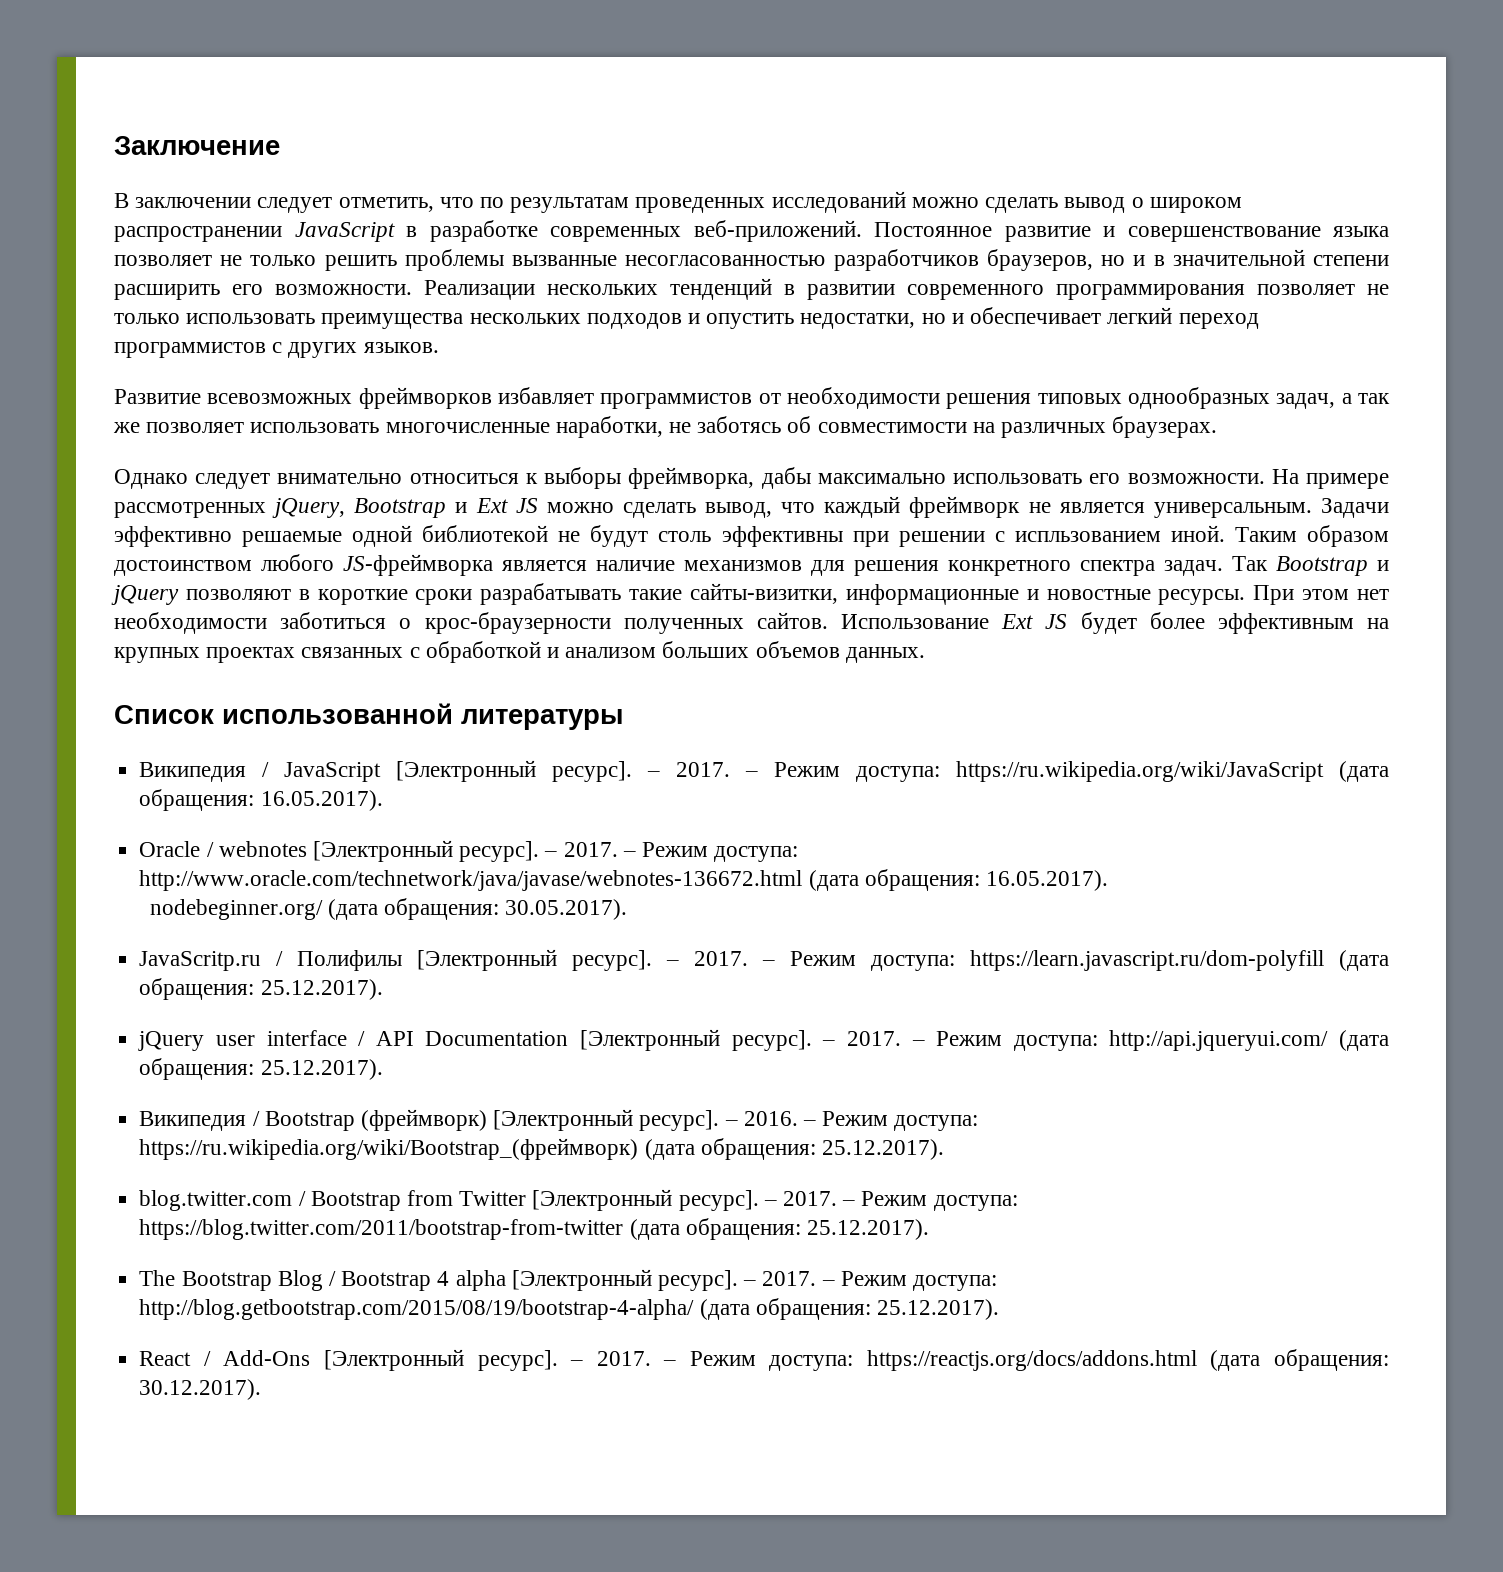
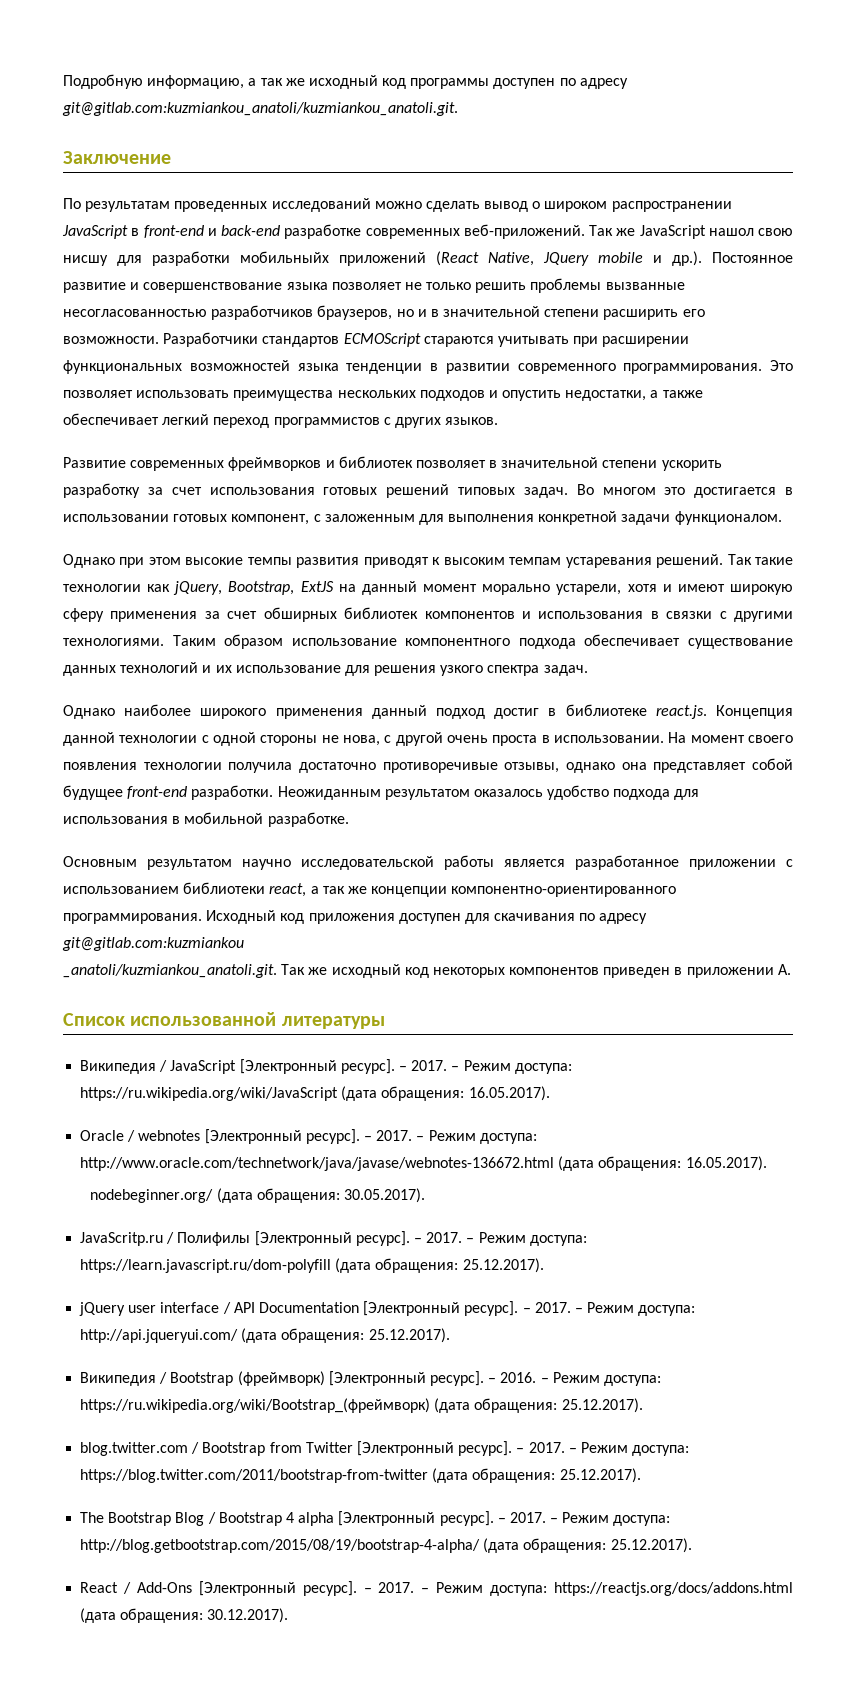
[114,136,280,155] [114,193,505,213] Заключение // В заключении следует отметить, что по -> [63,74,628,89] [62,102,458,116] [63,151,171,164] [63,198,81,209] Подробную информацию, а так же исходный код программы доступен по адресу git@gitlab.com:kuzmiankou_anatoli/kuzmiankou_anatoli.git. // Заключение // По
[429,220,862,242] разработке современных веб-приложений. -> [143,224,793,239] [63,251,702,266] front-end и back-end разработке современных веб-приложений. Так же JavaScript нашол свою нисшу для разработки мобильныйх приложений (React Native, JQuery mobile и др.).
[424,278,1389,300] [114,313,180,324] Реализации нескольких тенденций в развитии современного программирования позволяет не только -> [163,332,690,347] [63,360,793,374] [63,390,133,398] Разработчики стандартов ECMOScript стараются учитывать при расширении функциональных возможностей языка тенденции в развитии современного программирования. Это позволяет
[921,313,964,324] но и -> [650,390,703,398] а также
[207,387,1390,409] [113,416,1218,438] [114,467,1390,489] [114,496,1389,518] [114,525,1390,547] [114,554,1389,576] [111,583,1390,605] [114,612,1389,634] [114,641,925,663] всевозможных фреймворков избавляет программистов от необходимости решения типовых однообразных задач, а так же позволяет использовать многочисленные наработки, не заботясь об совместимости на различных браузерах. // Однако следует внимательно относиться к выборы фреймворка, дабы максимально использовать его возможности. На примере рассмотренных jQuery, Bootstrap и Ext JS можно сделать вывод, что каждый фреймворк не является универсальным. Задачи эффективно решаемые одной библиотекой не будут столь эффективны при решении с испльзованием иной. Таким образом достоинством любого JS-фреймворка является наличие механизмов для решения конкретного спектра задач. Так Bootstrap и jQuery позволяют в короткие сроки разрабатывать такие сайты-визитки, информационные и новостные ресурсы. При этом нет необходимости заботиться о крос-браузерности полученных сайтов. Использование Ext JS будет более эффективным на крупных проектах связанных с обработкой и анализом больших объемов данных. -> [130,456,722,471] [63,483,794,498] [63,511,782,525] [63,554,793,568] [63,581,793,595] [63,607,793,622] [63,634,793,649] [63,662,588,676] [63,704,793,719] [63,732,793,746] [63,758,793,773] [63,785,700,800] [63,812,349,827] [63,855,793,870] [63,882,677,897] [63,910,648,924] [62,937,244,951] [63,964,791,978] современных фреймворков и библиотек позволяет в значительной степени ускорить разработку за счет использования готовых решений типовых задач. Во многом это достигается в использовании готовых компонент, с заложенным для выполнения конкретной задачи функционалом. // Однако при этом высокие темпы развития приводят к высоким темпам устаревания решений. Так такие технологии как jQuery, Bootstrap, ExtJS на данный момент морально устарели, хотя и имеют широкую сферу применения за счет обширных библиотек компонентов и использования в связки с другими технологиями. Таким образом использование компонентного подхода обеспечивает существование данных технологий и их использование для решения узкого спектра задач. // Однако наиболее широкого применения данный подход достиг в библиотеке react.js. Концепция данной технологии с одной стороны не нова, с другой очень проста в использовании. На момент своего появления технологии получила достаточно противоречивые отзывы, однако она представляет собой будущее front-end разработки. Неожиданным результатом оказалось удобство подхода для использования в мобильной разработке. // Основным результатом научно исследовательской работы является разработанное приложении с использованием библиотеки react, а так же концепции компонентно-ориентированного программирования. Исходный код приложения доступен для скачивания по адресу git@gitlab.com:kuzmiankou // _anatoli/kuzmiankou_anatoli.git. Так же исходный код некоторых компонентов приведен в приложении A.

